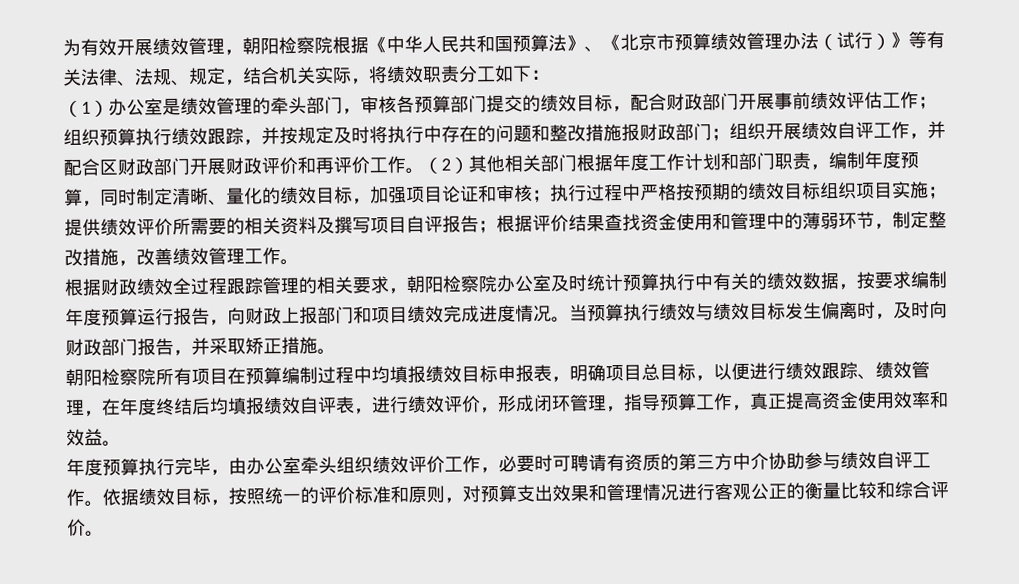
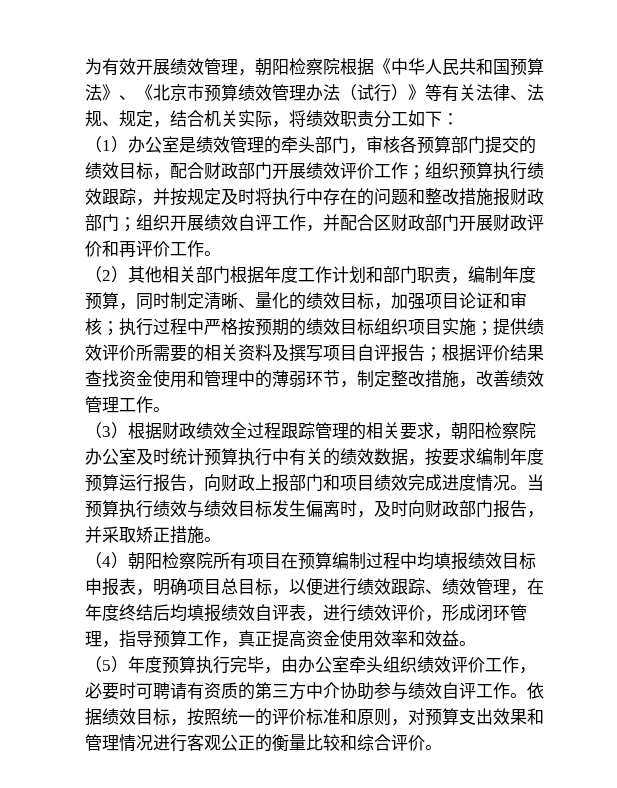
[774,91,883,110] 事前绩效评估 -> [306,162,374,179] 绩效评价
(424, 170) none -> (221, 253) //
(299, 262) none -> [85,422,128,439] （3）
(336, 351) none -> [85,552,128,569] （4）
(121, 443) none -> [85,656,128,673] （5）

